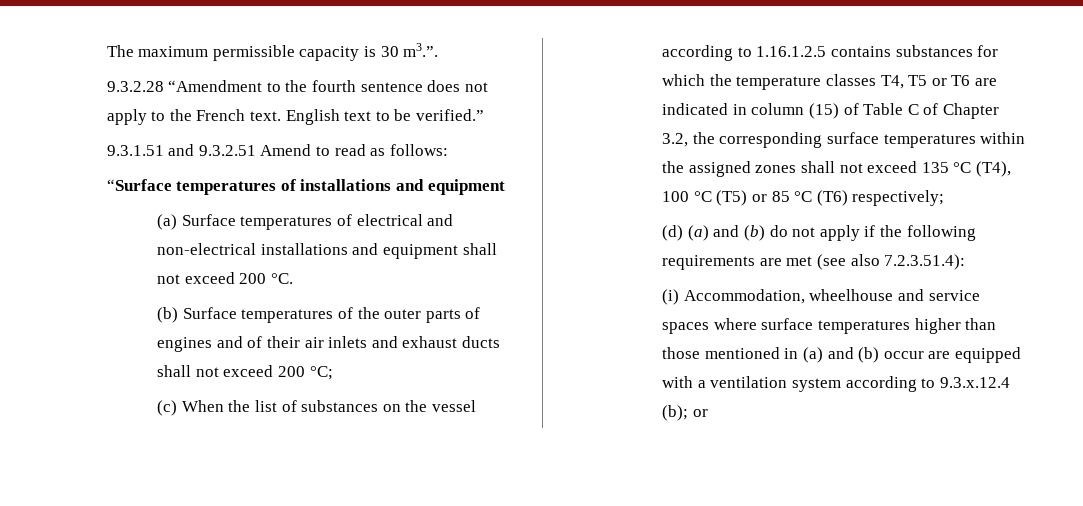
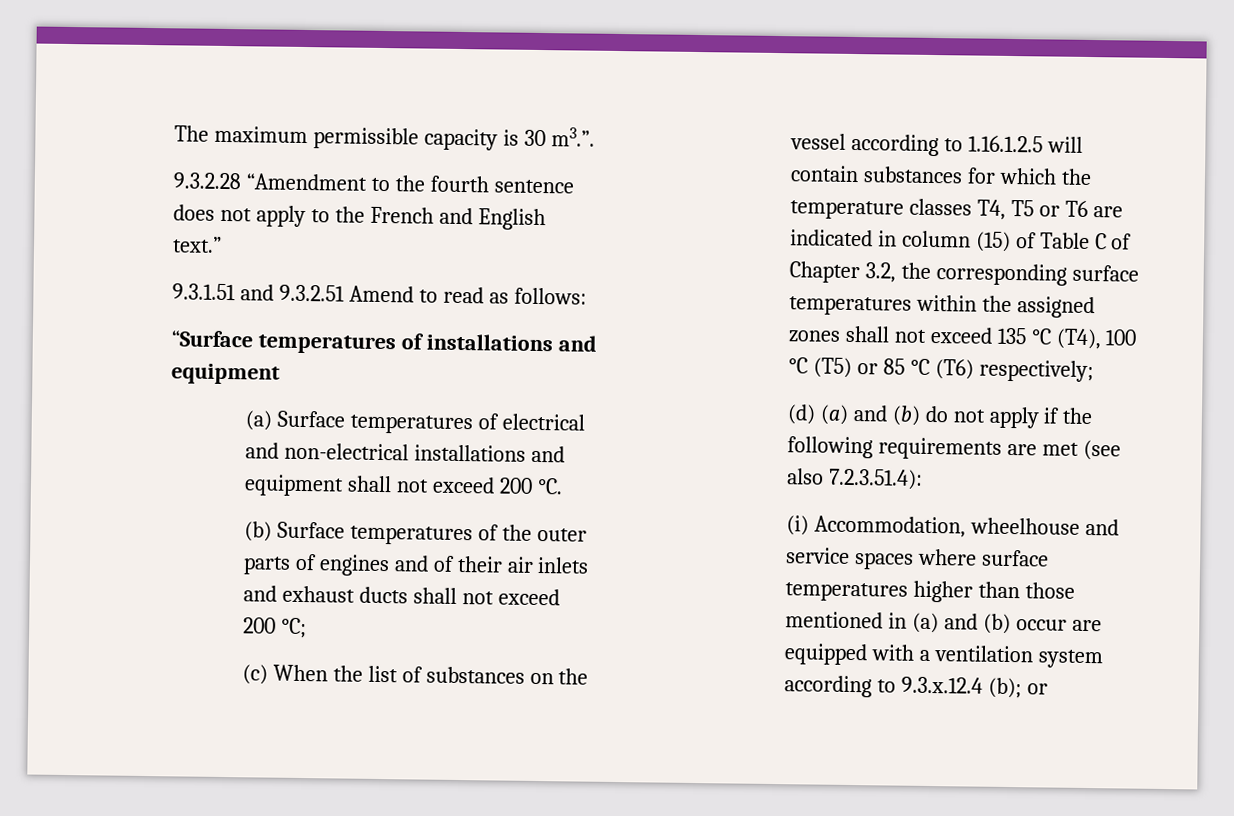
[249,109,484,125] text. English text to be verified.” -> [438,207,546,231] [171,236,222,253] and English text.”
[831,46,892,57] contains -> [1046,136,1083,153] [789,165,859,183] will contain

